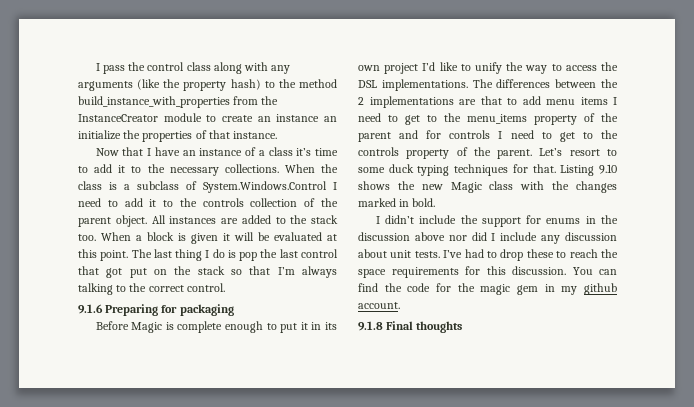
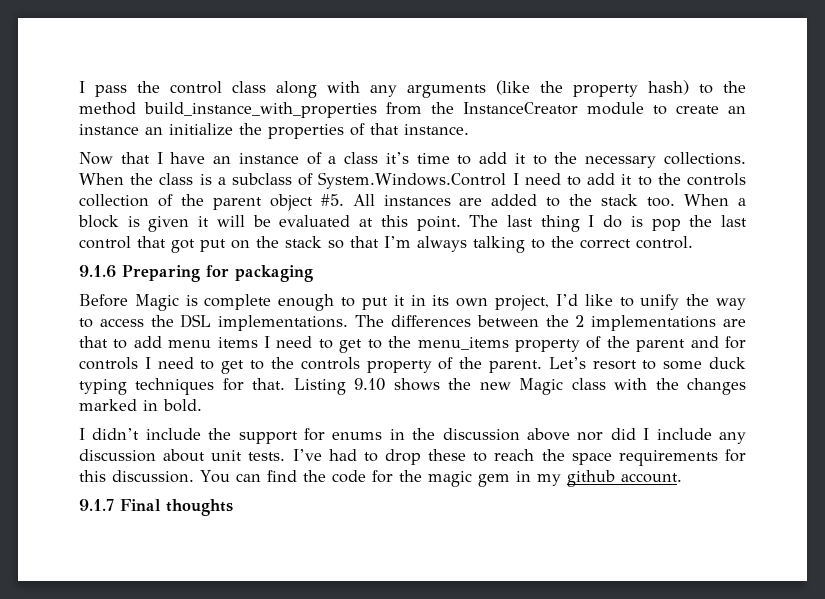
[115,215,147,227] object. -> [269,194,344,211] object #5.
[384,63,419,74] project -> [495,295,550,311] project,
[358,321,383,331] 9.1.8 -> [79,499,114,511] 9.1.7

